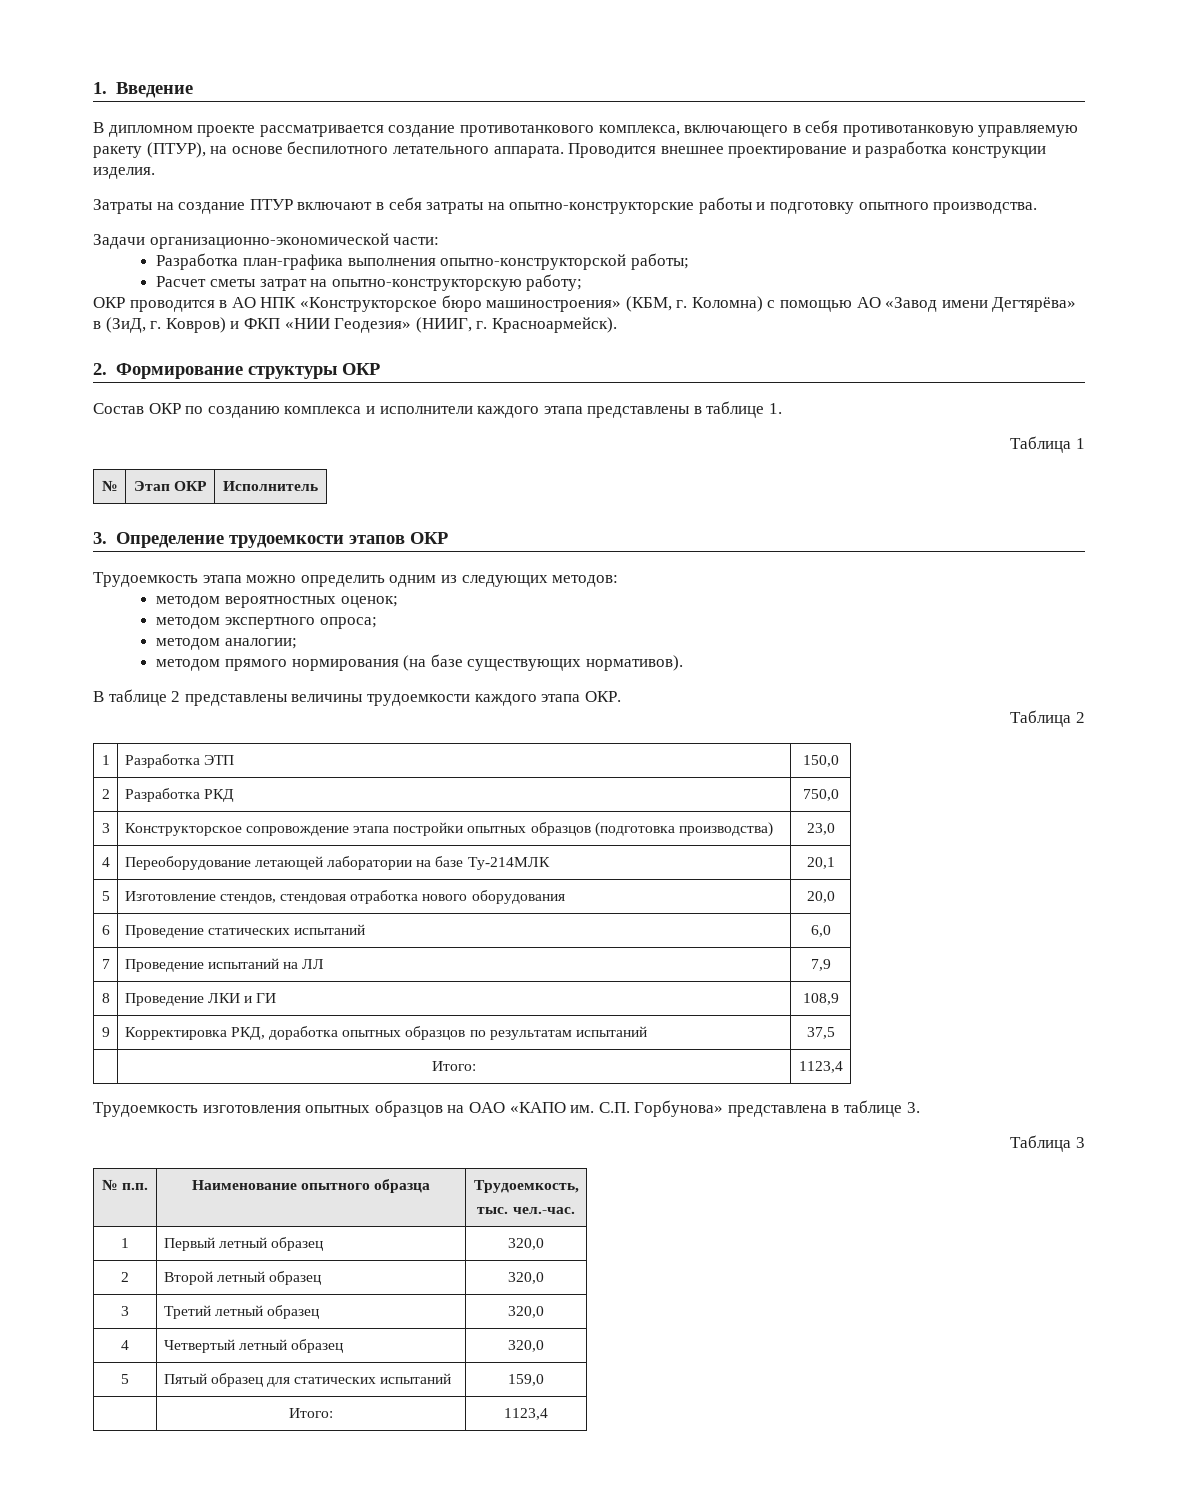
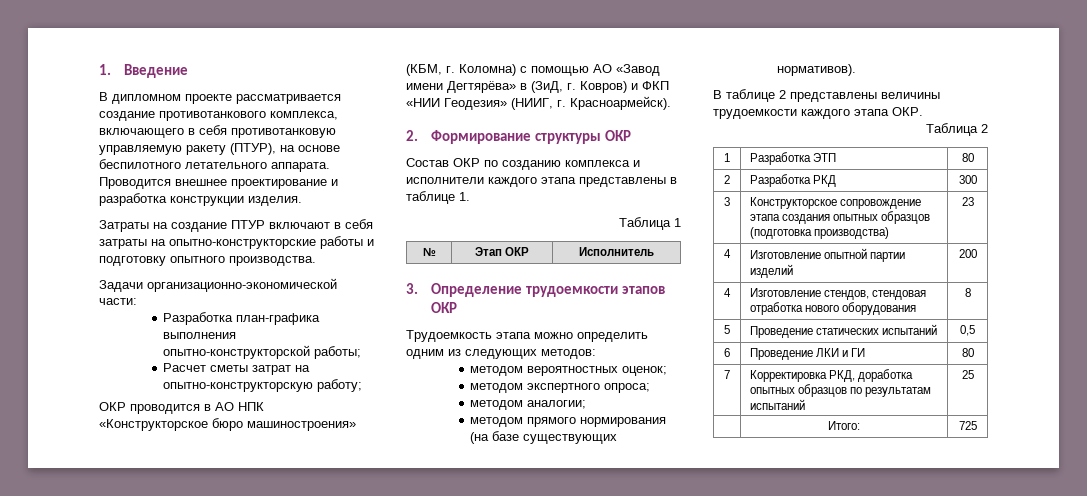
[802,755,839,767] 150,0 -> [961,153,974,162] 80
[802,789,839,801] 750,0 -> [958,175,977,184] 300
[393,822,464,836] постройки -> [782,214,831,224] создания
[806,823,835,835] [101,857,110,867] [124,856,550,870] [806,857,835,869] [101,891,110,901] 23,0 // 4 | Переоборудование летающей лаборатории на базе Ту-214МЛК | 20,1 // 5 -> [961,197,974,206] [724,249,731,258] [750,248,906,262] [750,264,794,278] [958,249,977,258] [724,288,731,297] 23 // 4 | Изготовление опытной партии изделий | 200 // 4
[806,891,835,903] [101,925,110,935] 20,0 // 6 -> [964,288,971,297] [724,325,730,334] 8 // 5
[810,925,831,937] [101,959,110,969] [124,958,325,972] [810,959,831,971] [101,993,110,1003] 6,0 // 7 | Проведение испытаний на ЛЛ | 7,9 // 8 -> [960,325,975,336] [724,348,730,357] 0,5 // 6
[802,993,839,1005] [101,1027,110,1037] 108,9 // 9 -> [961,348,974,357] [724,370,730,379] 80 // 7
[806,1027,835,1039] [432,1061,476,1071] [798,1061,843,1073] [93,1100,920,1117] [1010,1135,1085,1152] [101,1179,149,1190] [191,1179,431,1193] [473,1180,579,1193] [477,1207,575,1214] [121,1238,129,1248] [163,1237,324,1251] [508,1238,544,1250] [121,1272,129,1282] [163,1271,322,1285] [508,1272,544,1284] [121,1306,129,1316] [163,1305,320,1319] [508,1306,544,1318] [121,1340,129,1350] [163,1339,344,1353] [508,1340,544,1352] [121,1374,129,1384] [163,1373,452,1387] [508,1374,544,1386] [289,1408,333,1418] [504,1408,548,1420] 37,5 // | Итого: | 1123,4 // Трудоемкость изготовления опытных образцов на ОАО «КАПО им. С.П. Горбунова» представлена в таблице 3. // Таблица 3 // № п.п. | Наименование опытного образца | Трудоемкость, // тыс. чел.-час. // 1 | Первый летный образец | 320,0 // 2 | Второй летный образец | 320,0 // 3 | Третий летный образец | 320,0 // 4 | Четвертый летный образец | 320,0 // 5 | Пятый образец для статических испытаний | 159,0 // | Итого: | 1123,4 -> [961,370,974,379] [828,421,860,430] [958,421,977,430] 25 // | Итого: | 725

